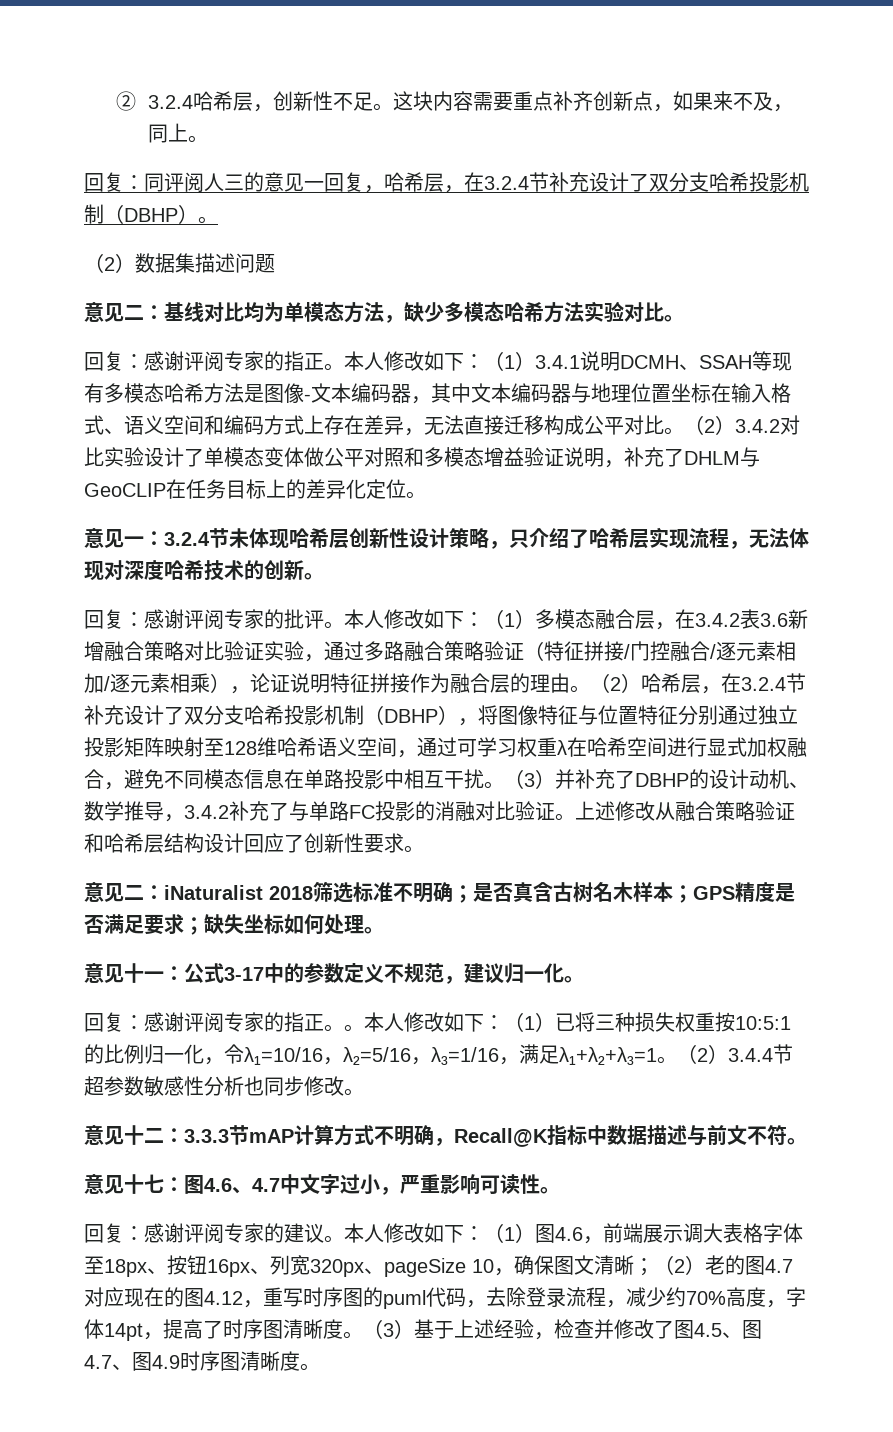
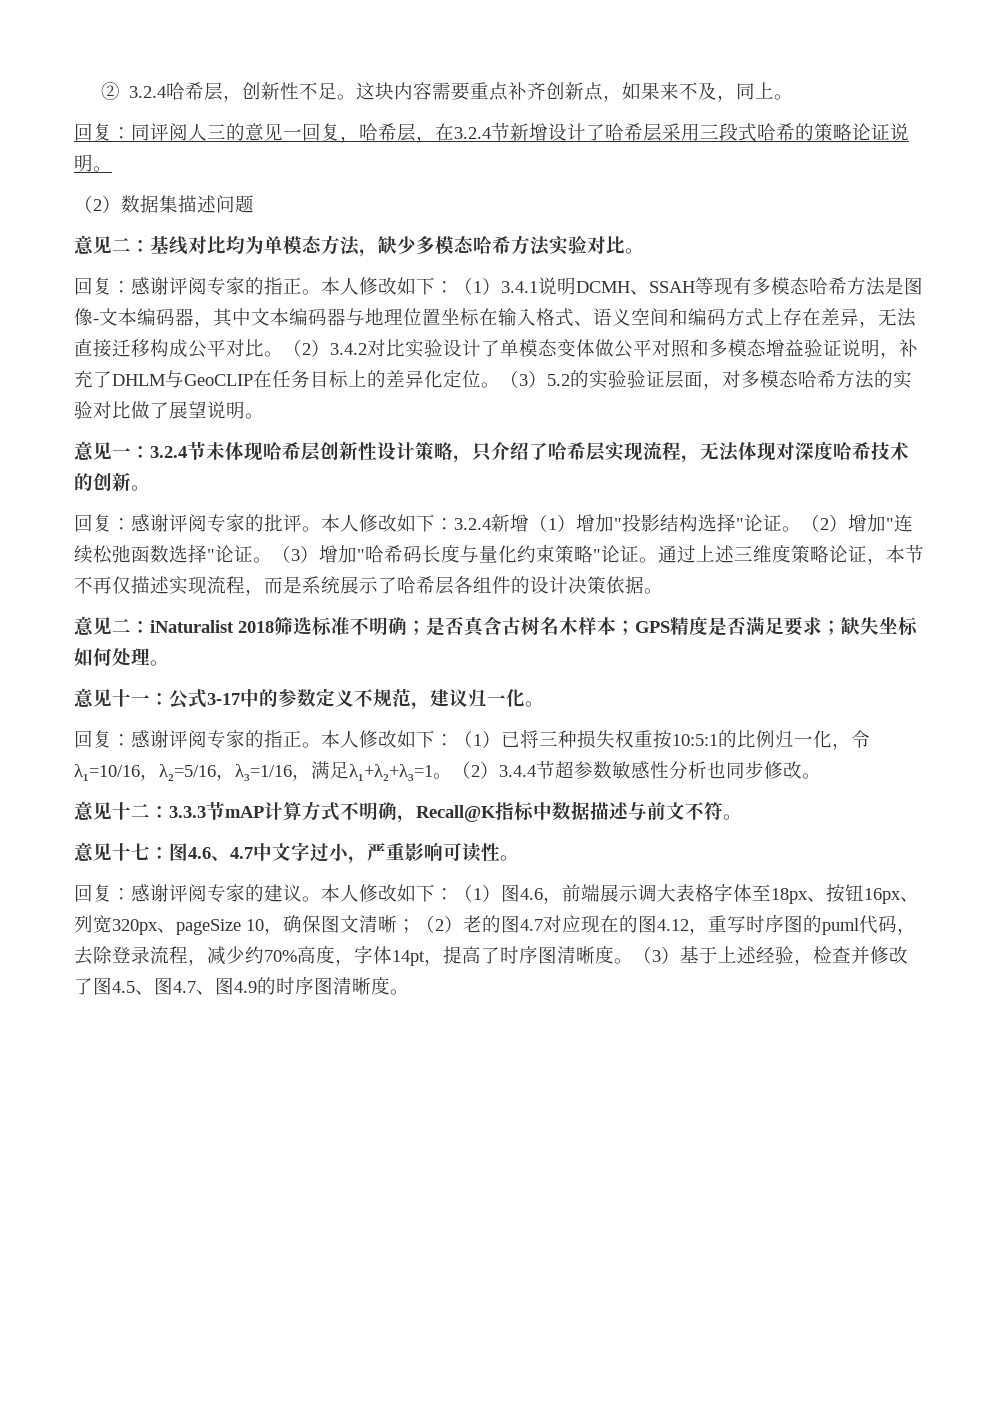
[549,172,809,192] [84,204,198,224] 补充设计了双分支哈希投影机制（DBHP） -> [510,123,909,142] [74,154,93,172] 新增设计了哈希层采用三段式哈希的策略论证说明
(426, 495) none -> [500,370,912,390] [74,401,264,419] （3）5.2的实验验证层面，对多模态哈希方法的实验对比做了展望说明。
[484,609,808,630] [84,641,796,662] [84,673,806,694] [84,705,798,726] [84,737,807,758] [84,769,809,790] [84,801,795,822] [84,833,404,853] （1）多模态融合层，在3.4.2表3.6新增融合策略对比验证实验，通过多路融合策略验证（特征拼接/门控融合/逐元素相加/逐元素相乘），论证说明特征拼接作为融合层的理由。（2）哈希层，在3.2.4节补充设计了双分支哈希投影机制（DBHP），将图像特征与位置特征分别通过独立投影矩阵映射至128维哈希语义空间，通过可学习权重λ在哈希空间进行显式加权融合，避免不同模态信息在单路投影中相互干扰。（3）并补充了DBHP的设计动机、数学推导，3.4.2补充了与单路FC投影的消融对比验证。上述修改从融合策略验证和哈希层结构设计回应了创新性要求 -> [454,513,913,532] [74,544,924,565] [74,576,644,596] 3.2.4新增（1）增加"投影结构选择"论证。（2）增加"连续松弛函数选择"论证。（3）增加"哈希码长度与量化约束策略"论证。通过上述三维度策略论证，本节不再仅描述实现流程，而是系统展示了哈希层各组件的设计决策依据
[344,1024,364,1032] 。 -> (321, 745) none
(180, 1362) none -> [257,977,276,995] 的

